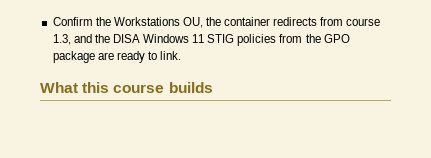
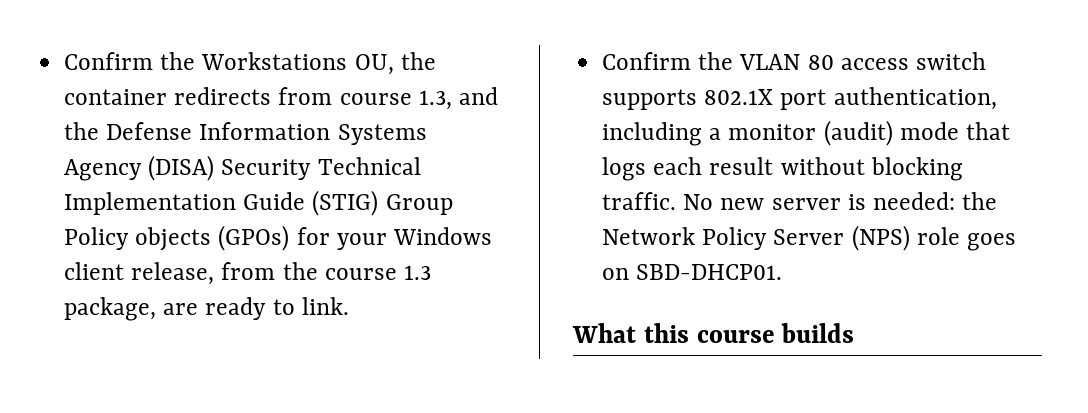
[112,34,350,46] [52,51,182,63] DISA Windows 11 STIG policies from the GPO package are ready to link. -> [106,122,427,145] [64,155,421,181] [64,190,453,216] [64,225,492,251] [64,262,431,285] [64,297,349,321] [602,52,986,70] [602,87,997,110] [602,120,1010,146] [602,157,963,181] [602,192,998,210] [602,225,1016,251] [602,264,783,280] Defense Information Systems Agency (DISA) Security Technical Implementation Guide (STIG) Group Policy objects (GPOs) for your Windows client release, from the course 1.3 package, are ready to link. // Confirm the VLAN 80 access switch supports 802.1X port authentication, including a monitor (audit) mode that logs each result without blocking traffic. No new server is needed: the Network Policy Server (NPS) role goes on SBD-DHCP01.

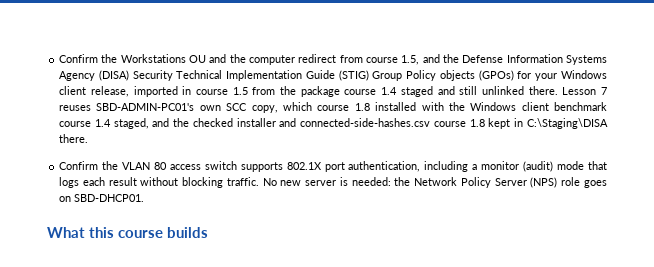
[354,52,436,75] [64,87,272,105] OU, the container redirects -> [189,54,337,65] OU and the computer redirect
[418,90,452,110] 1.3, -> [401,55,420,65] 1.5,
[221,262,431,280] [64,297,349,321] from the course 1.3 package, are ready to link. -> [133,86,607,97] [59,102,607,113] [59,118,608,129] [59,134,89,143] imported in course 1.5 from the package course 1.4 staged and still unlinked there. Lesson 7 reuses SBD-ADMIN-PC01's own SCC copy, which course 1.8 installed with the Windows client benchmark course 1.4 staged, and the checked installer and connected-side-hashes.csv course 1.8 kept in C:\Staging\DISA there.

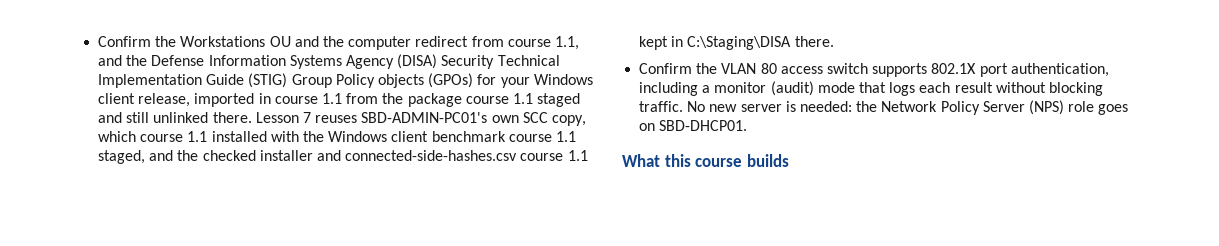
[401,55,420,65] 1.5, -> [554,36,579,50] 1.1,
[232,87,248,95] 1.5 -> [321,93,342,104] 1.1
[381,87,398,95] 1.4 -> [512,93,533,104] 1.1
[354,103,370,111] 1.8 -> [187,131,208,142] 1.1
[94,119,111,127] 1.4 -> [555,131,576,142] 1.1
[469,119,485,127] 1.8 -> [567,150,588,161] 1.1

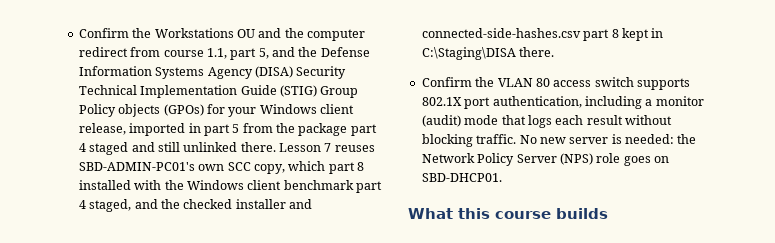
(579, 43) none -> [230,48,269,60] part 5,
[274,93,342,104] course 1.1 -> [203,124,240,136] part 5
[465,93,533,104] course 1.1 -> [350,124,377,136] [78,143,86,152] part 4
[140,131,208,142] course 1.1 -> [328,162,364,174] part 8
[508,131,576,142] course 1.1 -> [356,181,382,193] [78,200,86,209] part 4
[520,150,588,161] course 1.1 -> [583,29,619,41] part 8

